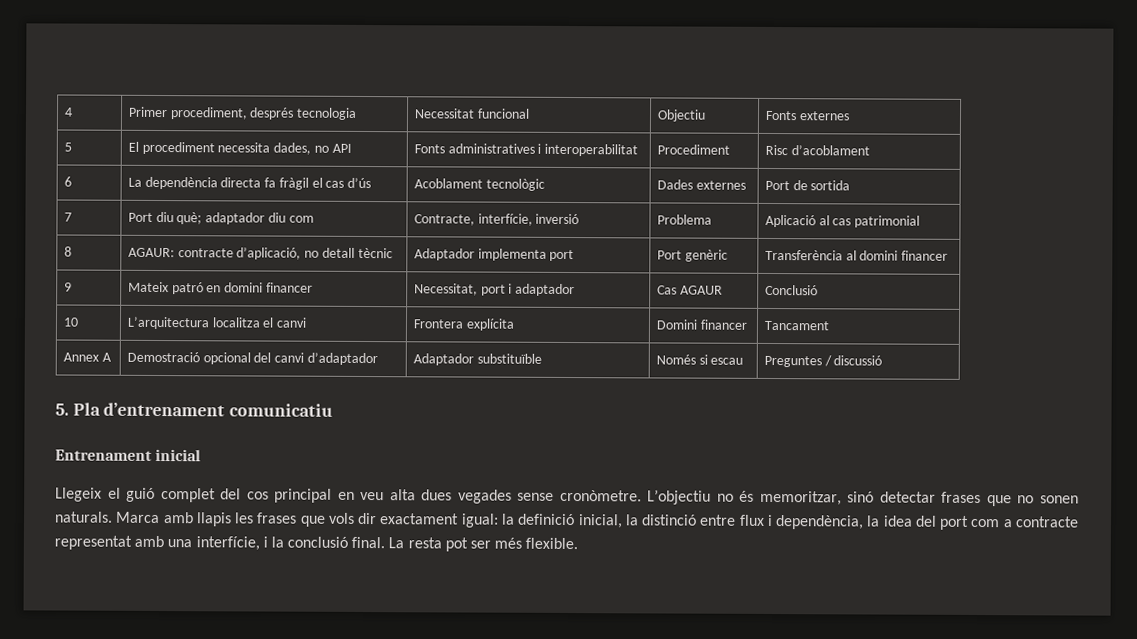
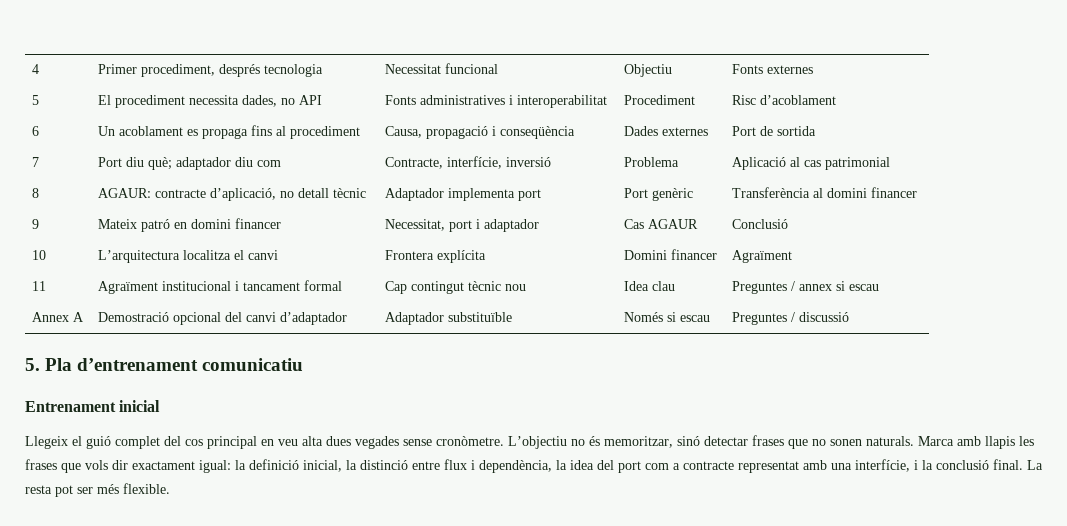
[127,176,372,190] [413,178,545,191] La dependència directa fa fràgil el cas d’ús | Acoblament tecnològic -> [97,125,360,139] [384,126,575,139] Un acoblament es propaga fins al procediment | Causa, propagació i conseqüència
[763,320,829,331] Tancament -> [731,250,792,263] [31,281,46,291] [97,280,342,294] [384,281,526,294] [623,281,675,291] [731,281,879,294] Agraïment // 11 | Agraïment institucional i tancament formal | Cap contingut tècnic nou | Idea clau | Preguntes / annex si escau

